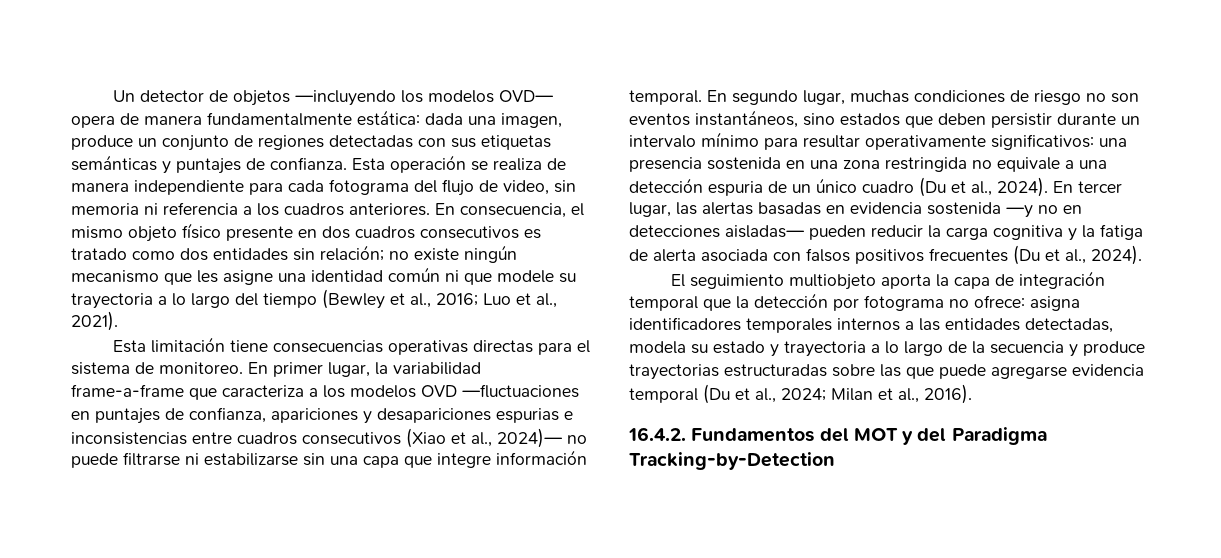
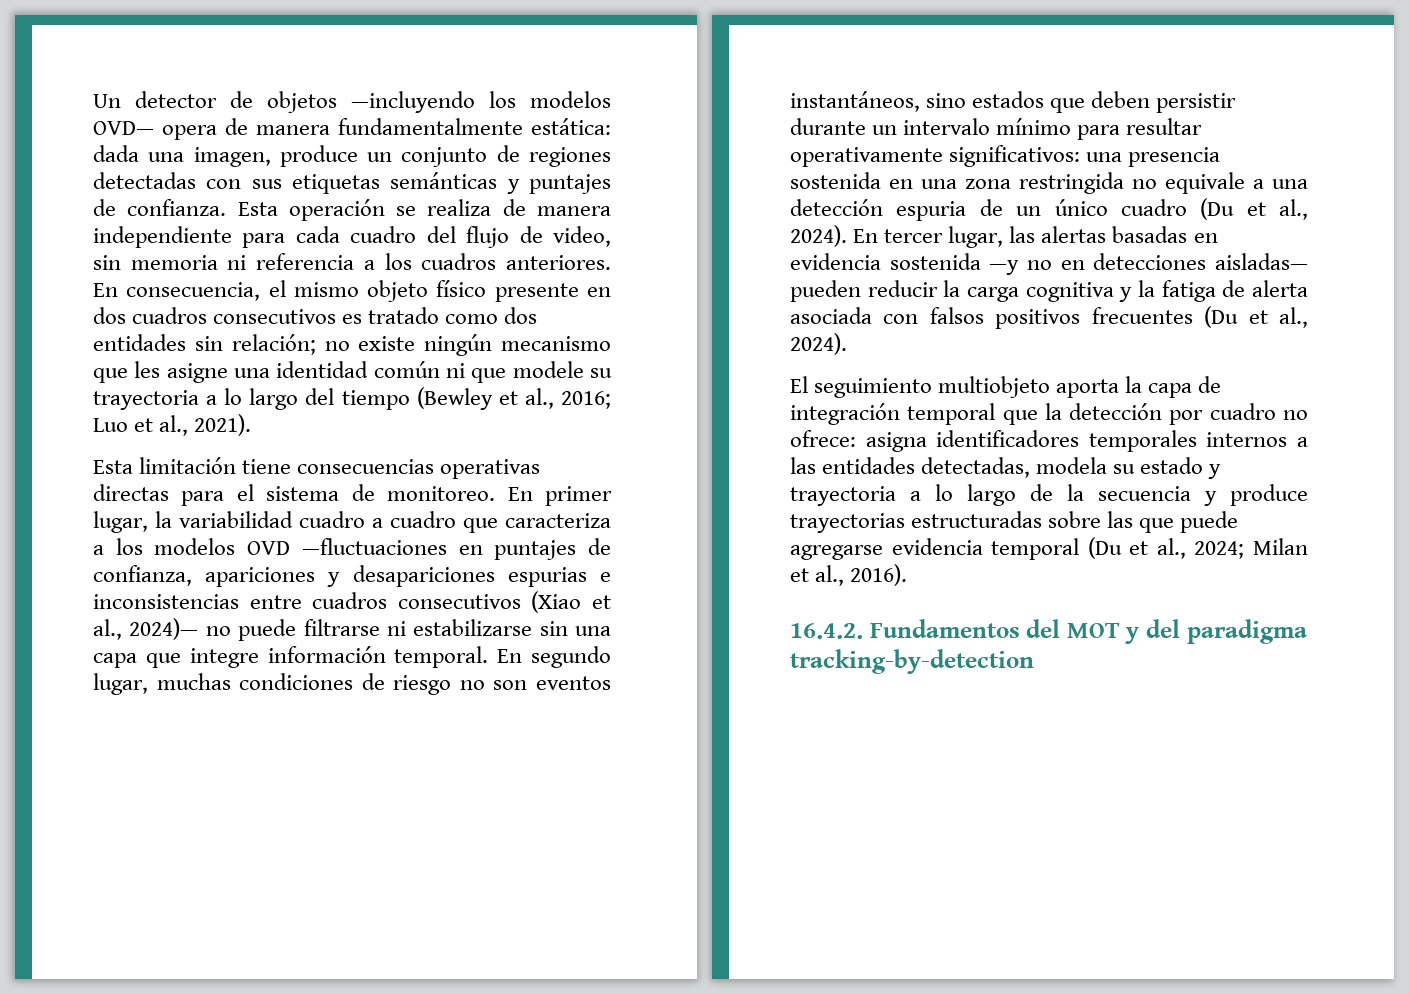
[329,179,409,195] fotograma -> [350,226,417,243] cuadro
[71,384,184,397] frame-a-frame -> [299,511,456,528] cuadro a cuadro
[864,295,944,311] fotograma -> [1209,403,1276,420] cuadro
[951,427,1047,445] [629,452,835,470] Paradigma Tracking-by-Detection -> [1186,619,1307,644] [790,649,1034,674] paradigma tracking-by-detection

